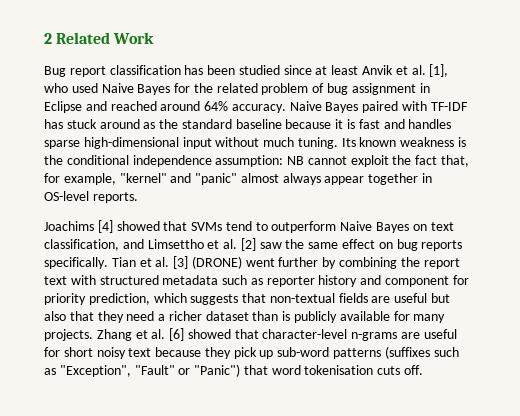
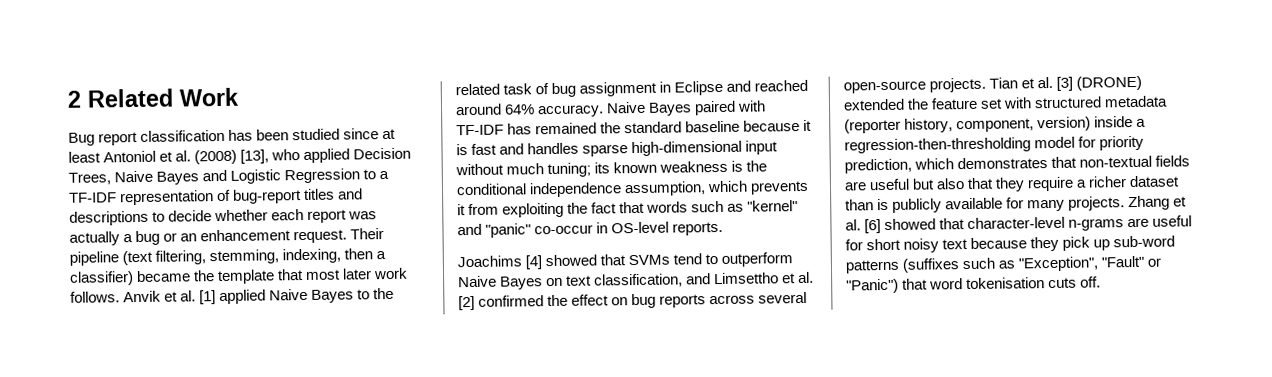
[362,64,449,77] [44,83,191,95] Anvik et al. [1], who used Naive Bayes for -> [103,147,412,165] [68,168,390,185] [69,188,364,206] [69,208,378,226] [69,228,385,246] [69,248,387,266] [69,267,409,286] [70,288,371,305] Antoniol et al. (2008) [13], who applied Decision Trees, Naive Bayes and Logistic Regression to a TF-IDF representation of bug-report titles and descriptions to decide whether each report was actually a bug or an enhancement request. Their pipeline (text filtering, stemming, indexing, then a classifier) became the template that most later work follows. Anvik et al. [1] applied Naive Bayes to
[261,83,309,95] problem -> [503,83,533,95] task
[66,119,156,129] stuck around as -> [535,122,598,135] remained
[297,137,356,149] tuning. Its -> [547,162,611,178] tuning; its
[215,155,470,167] [44,173,419,185] assumption: NB cannot exploit the fact that, for example, "kernel" and "panic" almost always appear together -> [624,180,810,197] [457,200,799,218] [457,223,594,238] assumption, which prevents it from exploiting the fact that words such as "kernel" and "panic" co-occur
[259,239,339,249] saw the same -> [478,294,569,307] confirmed the
[44,257,108,269] specifically. -> [709,291,808,305] [843,77,987,94] across several open-source projects.
[245,257,460,269] [44,275,450,287] went further by combining the report text with structured metadata such as reporter history and component -> [843,95,1169,111] [844,116,1147,134] [844,136,1076,154] extended the feature set with structured metadata (reporter history, component, version) inside a regression-then-thresholding model
[190,294,239,305] suggests -> [957,157,1049,170] demonstrates
[126,311,155,321] need -> [1027,176,1075,192] require

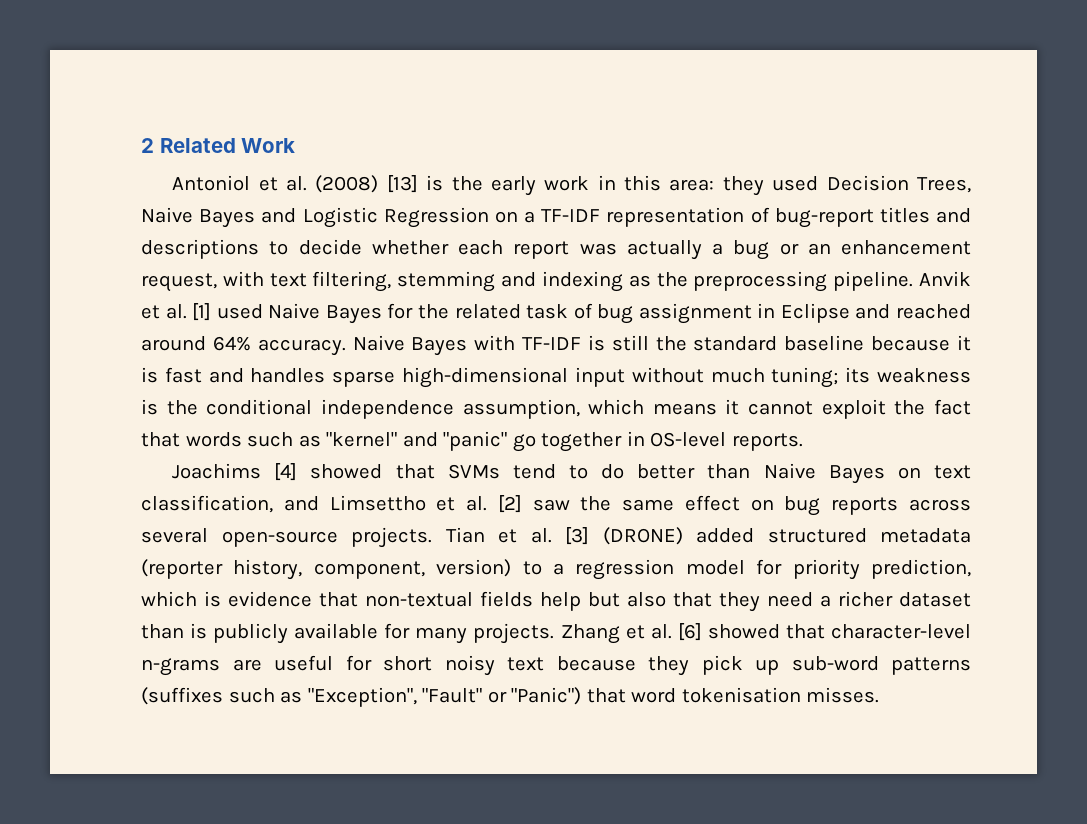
[68,128,397,146] [68,148,351,165] Bug report classification has been studied since at least Antoniol et al. (2008) [13], who applied -> [172,175,819,196] Antoniol et al. (2008) [13] is the early work in this area: they used
[363,169,377,180] to -> [494,211,518,223] on
[293,228,385,244] [69,248,387,266] [69,267,409,286] [70,291,120,303] request. Their pipeline (text filtering, stemming, indexing, then a classifier) became the template that most later work follows. -> [141,271,914,292] request, with text filtering, stemming and indexing as the preprocessing pipeline.
[219,288,371,305] applied Naive Bayes to -> [216,303,414,324] used Naive Bayes for
[694,100,737,116] paired -> (468, 346) none
[507,122,598,135] has remained -> [587,335,649,351] is still
[613,161,658,174] known -> (871, 375) none
[750,180,810,195] [457,202,565,218] prevents it from exploiting -> [652,399,886,419] means it cannot exploit
[534,224,594,235] co-occur -> [512,432,623,452] go together
[721,252,794,267] outperform -> [601,464,751,479] do better than
[478,294,569,307] confirmed the -> [532,496,675,511] saw the same
[843,97,1033,111] extended the feature set with -> [696,528,754,543] added
[1094,116,1147,128] [844,137,1031,154] inside a regression-then-thresholding -> [522,559,675,580] to a regression
[957,157,1049,170] demonstrates -> [204,591,312,607] is evidence
[844,178,911,191] are useful -> [540,592,581,611] help
[1027,176,1075,192] require -> [767,592,813,607] need
[1048,276,1102,289] cuts off. -> [806,687,880,703] misses.

